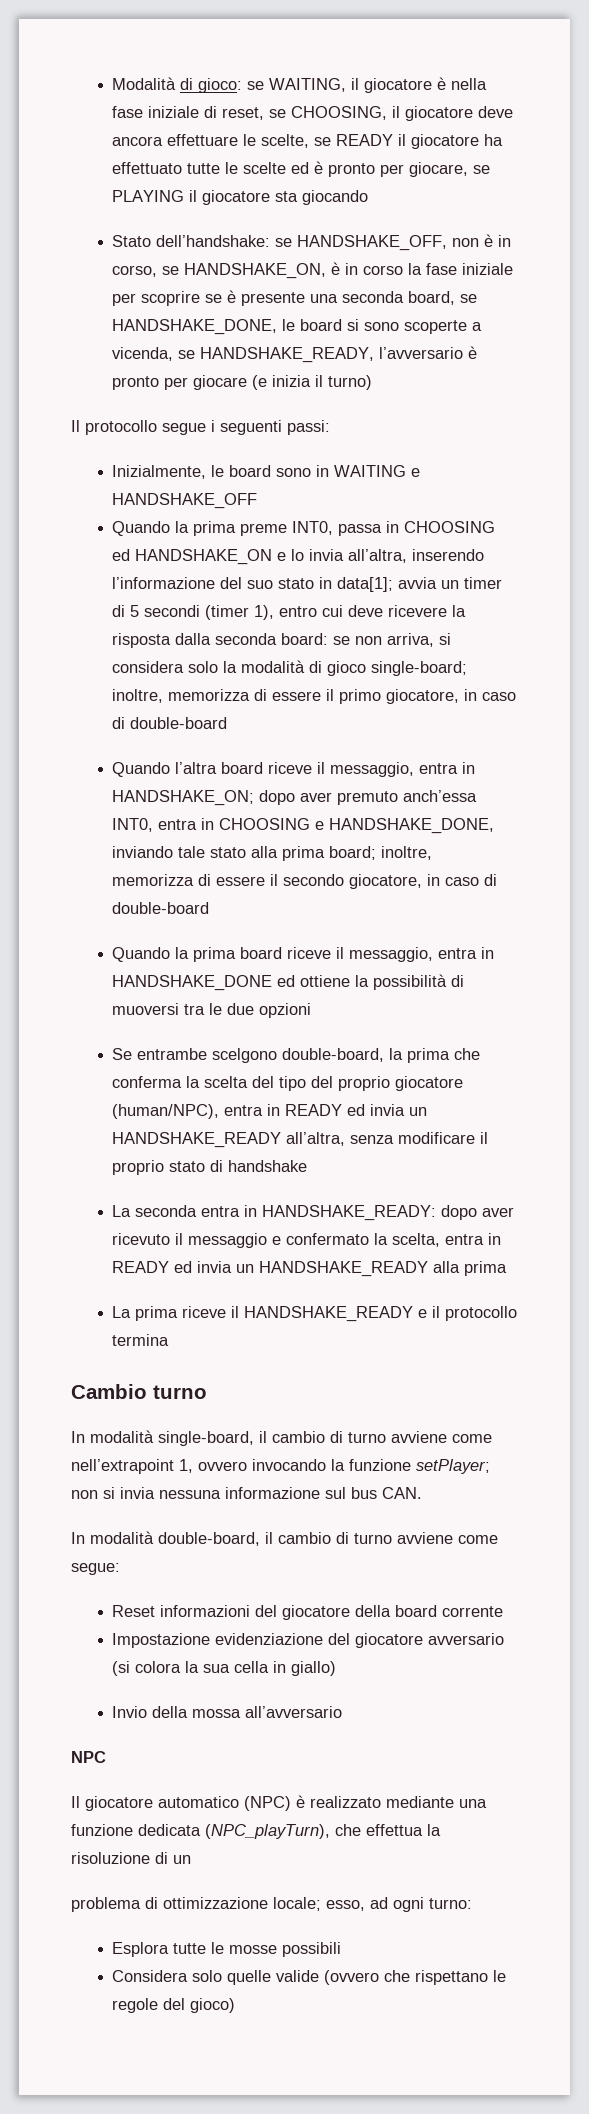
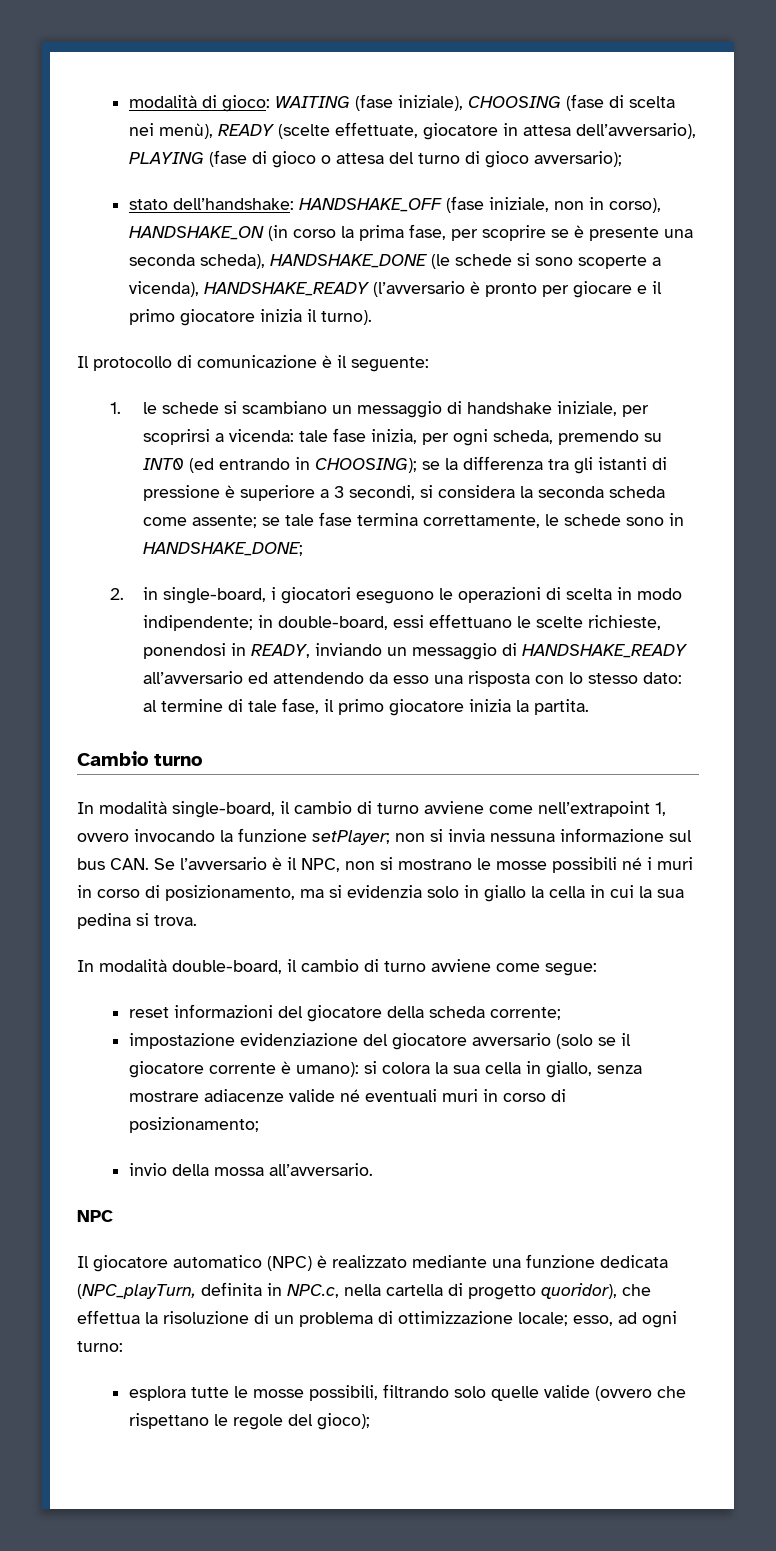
[112,77,177,90] Modalità -> [129,95,198,108] modalità
[247,77,488,93] [112,106,514,121] [112,134,504,149] [112,161,491,177] [112,190,369,205] [112,234,512,251] [112,262,514,279] se WAITING, il giocatore è nella fase iniziale di reset, se CHOOSING, il giocatore deve ancora effettuare le scelte, se READY il giocatore ha effettuato tutte le scelte ed è pronto per giocare, se PLAYING il giocatore sta giocando // Stato dell’handshake: se HANDSHAKE_OFF, non è in corso, se HANDSHAKE_ON, è in corso la fase iniziale -> [275,94,676,111] [129,122,697,140] [129,150,623,168] [129,196,662,213] [129,224,447,241] WAITING (fase iniziale), CHOOSING (fase di scelta nei menù), READY (scelte effettuate, giocatore in attesa dell’avversario), PLAYING (fase di gioco o attesa del turno di gioco avversario); // stato dell’handshake: HANDSHAKE_OFF (fase iniziale, non in corso), HANDSHAKE_ON (in corso la prima fase,
[408,291,478,305] [112,319,483,335] [112,346,478,363] [112,375,268,390] board, se HANDSHAKE_DONE, le board si sono scoperte a vicenda, se HANDSHAKE_READY, l’avversario è pronto per giocare (e -> [200,253,662,269] [129,281,663,298] [129,309,256,326] scheda), HANDSHAKE_DONE (le schede si sono scoperte a vicenda), HANDSHAKE_READY (l’avversario è pronto per giocare e il primo giocatore
[328,375,373,390] turno) -> [321,310,373,325] turno).
[162,420,330,435] [112,465,421,479] [112,493,258,509] [112,521,496,536] [112,549,485,565] [112,577,503,592] [112,605,467,620] [112,633,452,648] [112,660,468,676] [112,689,517,704] [112,717,228,729] [112,762,476,777] [112,790,478,806] [112,818,495,834] [112,846,433,861] [112,874,498,889] [112,902,210,914] [112,947,495,962] [112,974,465,991] [112,1003,312,1018] [112,1048,481,1063] [112,1076,464,1091] [112,1104,428,1119] [112,1132,489,1148] [112,1160,308,1175] [112,1205,515,1221] [112,1233,502,1248] [112,1261,508,1277] [112,1306,518,1322] [112,1334,170,1346] segue i seguenti passi: // Inizialmente, le board sono in WAITING e HANDSHAKE_OFF // Quando la prima preme INT0, passa in CHOOSING ed HANDSHAKE_ON e lo invia all’altra, inserendo l’informazione del suo stato in data[1]; avvia un timer di 5 secondi (timer 1), entro cui deve ricevere la risposta dalla seconda board: se non arriva, si considera solo la modalità di gioco single-board; inoltre, memorizza di essere il primo giocatore, in caso di double-board // Quando l’altra board riceve il messaggio, entra in HANDSHAKE_ON; dopo aver premuto anch’essa INT0, entra in CHOOSING e HANDSHAKE_DONE, inviando tale stato alla prima board; inoltre, memorizza di essere il secondo giocatore, in caso di double-board // Quando la prima board riceve il messaggio, entra in HANDSHAKE_DONE ed ottiene la possibilità di muoversi tra le due opzioni // Se entrambe scelgono double-board, la prima che conferma la scelta del tipo del proprio giocatore (human/NPC), entra in READY ed invia un HANDSHAKE_READY all’altra, senza modificare il proprio stato di handshake // La seconda entra in HANDSHAKE_READY: dopo aver ricevuto il messaggio e confermato la scelta, entra in READY ed invia un HANDSHAKE_READY alla prima // La prima riceve il HANDSHAKE_READY e il protocollo termina -> [177,355,429,372] [109,401,649,418] [142,428,662,446] [142,456,667,474] [142,485,665,501] [142,512,684,528] [142,542,303,556] [109,587,682,604] [142,614,661,631] [142,643,688,660] [142,671,682,687] [142,698,589,716] di comunicazione è il seguente: // 1. le schede si scambiano un messaggio di handshake iniziale, per scoprirsi a vicenda: tale fase inizia, per ogni scheda, premendo su INT0 (ed entrando in CHOOSING); se la differenza tra gli istanti di pressione è superiore a 3 secondi, si considera la seconda scheda come assente; se tale fase termina correttamente, le schede sono in HANDSHAKE_DONE; // 2. in single-board, i giocatori eseguono le operazioni di scelta in modo indipendente; in double-board, essi effettuano le scelte richieste, ponendosi in READY, inviando un messaggio di HANDSHAKE_READY all’avversario ed attendendo da esso una risposta con lo stesso dato: al termine di tale fase, il primo giocatore inizia la partita.
(422, 1493) none -> [154,857,693,873] [77,885,684,902] [77,913,197,929] Se l’avversario è il NPC, non si mostrano le mosse possibili né i muri in corso di posizionamento, ma si evidenzia solo in giallo la cella in cui la sua pedina si trova.
[112,1605,156,1617] Reset -> [129,1007,170,1018] reset
[395,1605,504,1617] [112,1633,211,1648] board corrente // Impostazione -> [429,1006,562,1020] [129,1033,236,1049] scheda corrente; // impostazione
[112,1661,131,1676] (si -> [556,1033,632,1049] [129,1061,378,1078] (solo se il giocatore corrente è umano): si
[291,1661,337,1676] [112,1706,148,1718] giallo) // Invio -> [546,1061,643,1078] [129,1089,567,1102] [129,1117,260,1133] [129,1163,168,1176] giallo, senza mostrare adiacenze valide né eventuali muri in corso di posizionamento; // invio
[245,1706,343,1718] all’avversario -> [269,1163,374,1176] all’avversario.
[205,1824,330,1839] (NPC_playTurn), -> [77,1282,617,1300] (NPC_playTurn, definita in NPC.c, nella cartella di progetto quoridor),
(191, 1859) // -> (294, 1319) none
[112,1942,170,1957] Esplora -> [129,1386,187,1401] esplora
[282,1942,342,1957] [112,1970,189,1982] possibili // Considera -> [309,1384,450,1401] possibili, filtrando
[190,1998,236,2013] gioco) -> [317,1413,371,1430] gioco);

